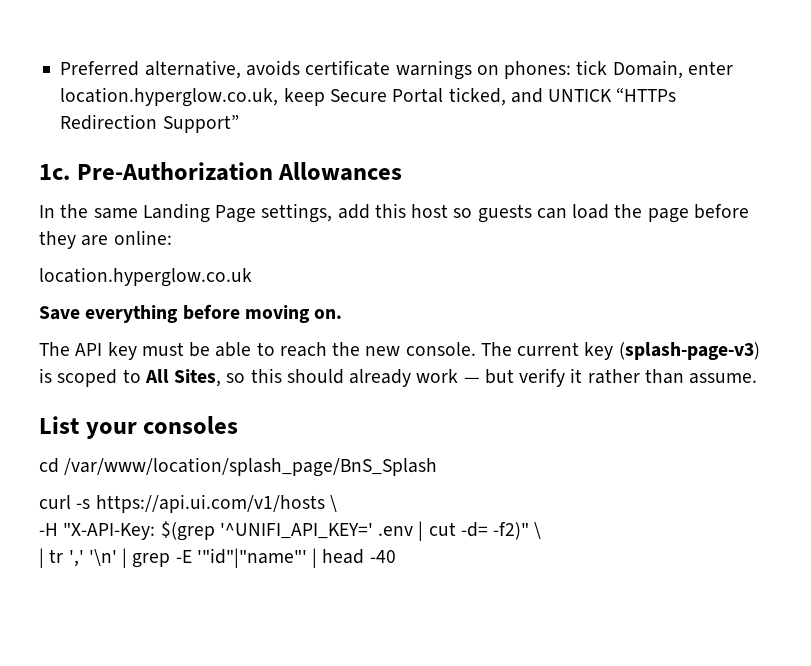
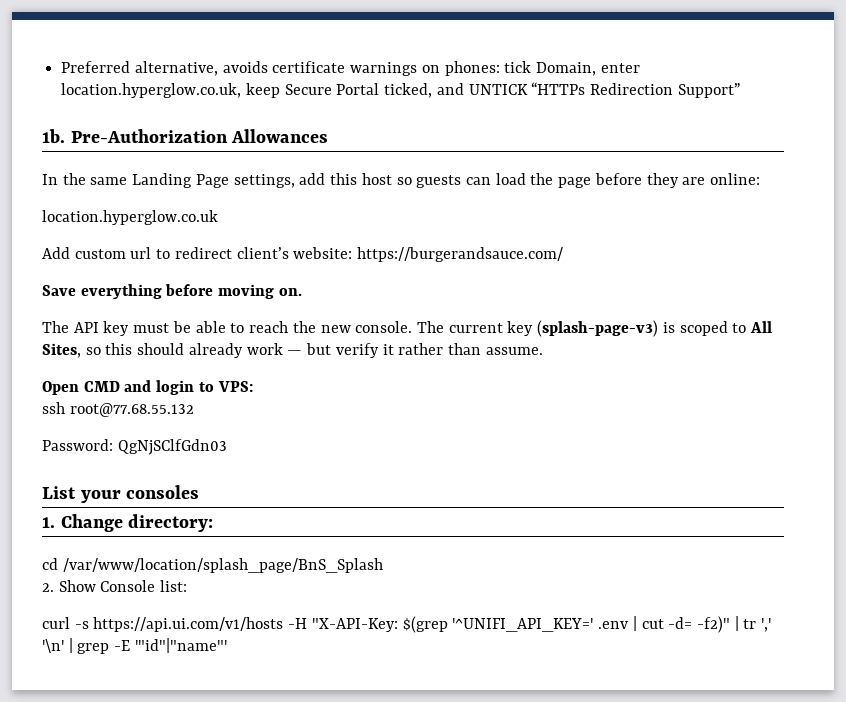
[39,164,70,180] 1c. -> [42,129,65,143] 1b.
(252, 277) none -> [42,247,564,262] // Add custom url to redirect client’s website: https://burgerandsauce.com/
(758, 378) none -> [42,380,253,395] [42,402,194,417] [42,439,227,455] // Open CMD and login to VPS: // ssh root@77.68.55.132 // Password: QgNjSClfGdn03
(239, 425) none -> [42,514,214,532] // 1. Change directory:
(438, 467) none -> [42,580,188,592] // 2. Show Console list:
[329,495,337,512] \ // -> (284, 624) none
[534,522,542,539] \ // -> (730, 624) none
[312,548,396,568] | head -40 -> (227, 645) none

